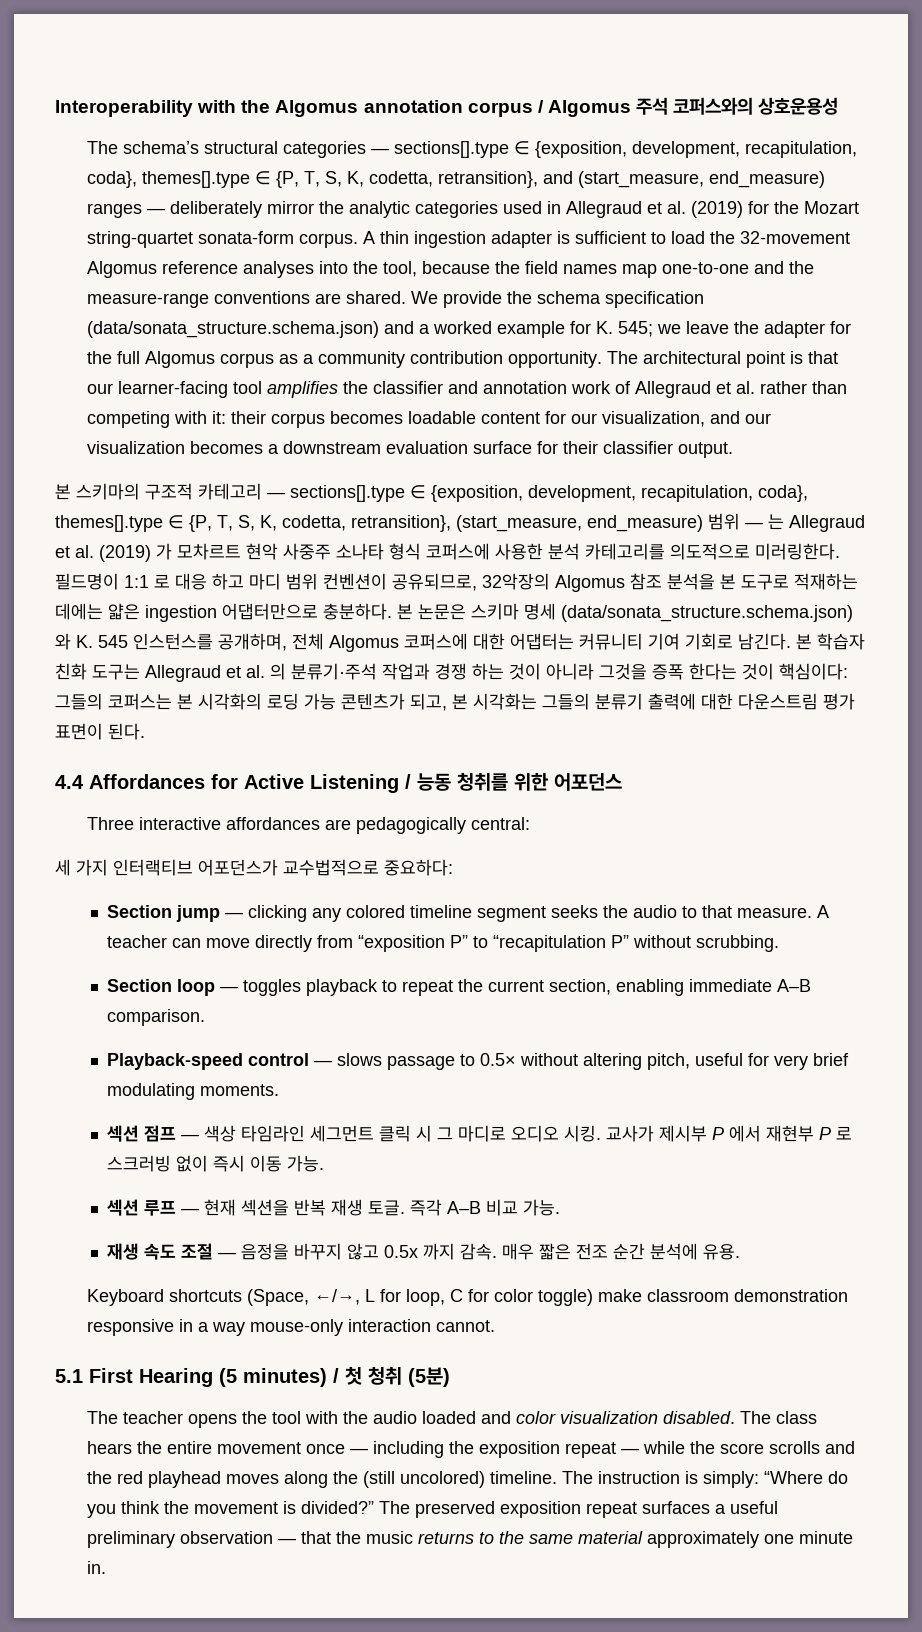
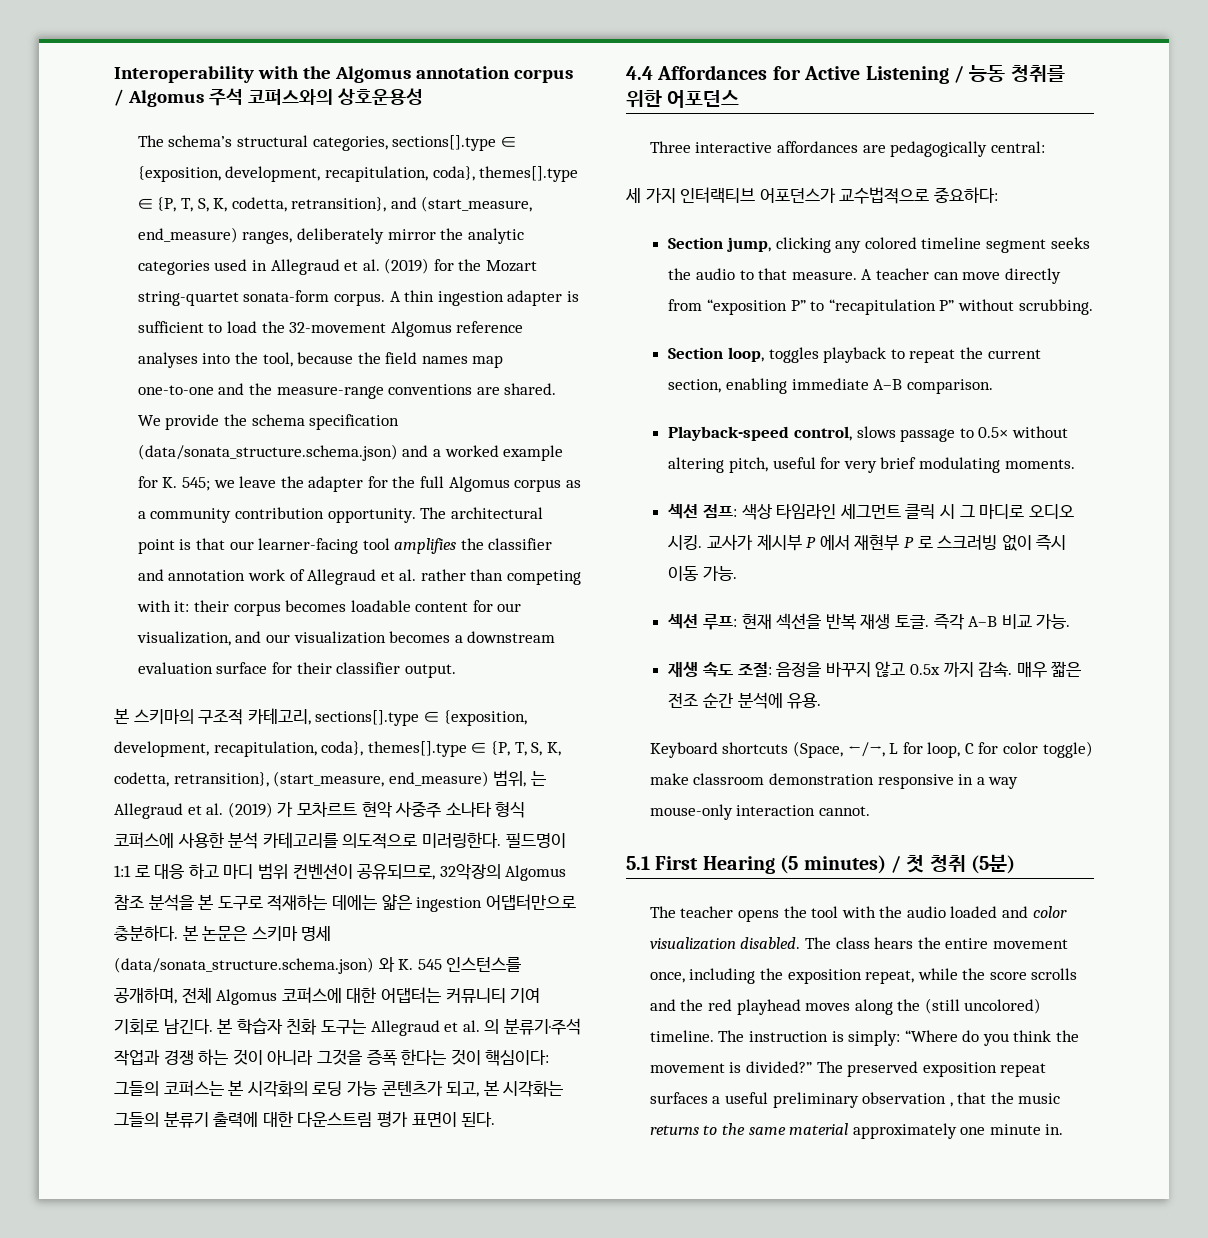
[283,141,390,158] categories — -> [312,136,388,151] categories,
[87,203,166,218] ranges — -> [242,231,293,244] ranges,
[198,483,285,500] 카테고리 — -> [247,708,311,725] 카테고리,
[708,513,763,530] 범위 — -> [493,770,527,787] 범위,
[176,905,244,922] jump — -> [727,237,772,252] jump,
[177,979,239,996] loop — -> [728,347,765,362] loop,
[248,1053,333,1066] control — -> [794,426,853,441] control,
[144,1125,200,1142] 점프 — -> [703,504,738,518] 점프:
[144,1200,200,1216] 루프 — -> [703,614,738,630] 루프:
[181,1243,237,1260] 조절 — -> [737,662,772,677] 조절:
[306,1444,369,1454] once — -> [649,972,685,983] once,
[565,1442,640,1458] repeat — -> [865,970,915,984] repeat,
[278,1538,297,1544] — -> [949,1102,953,1107] ,

